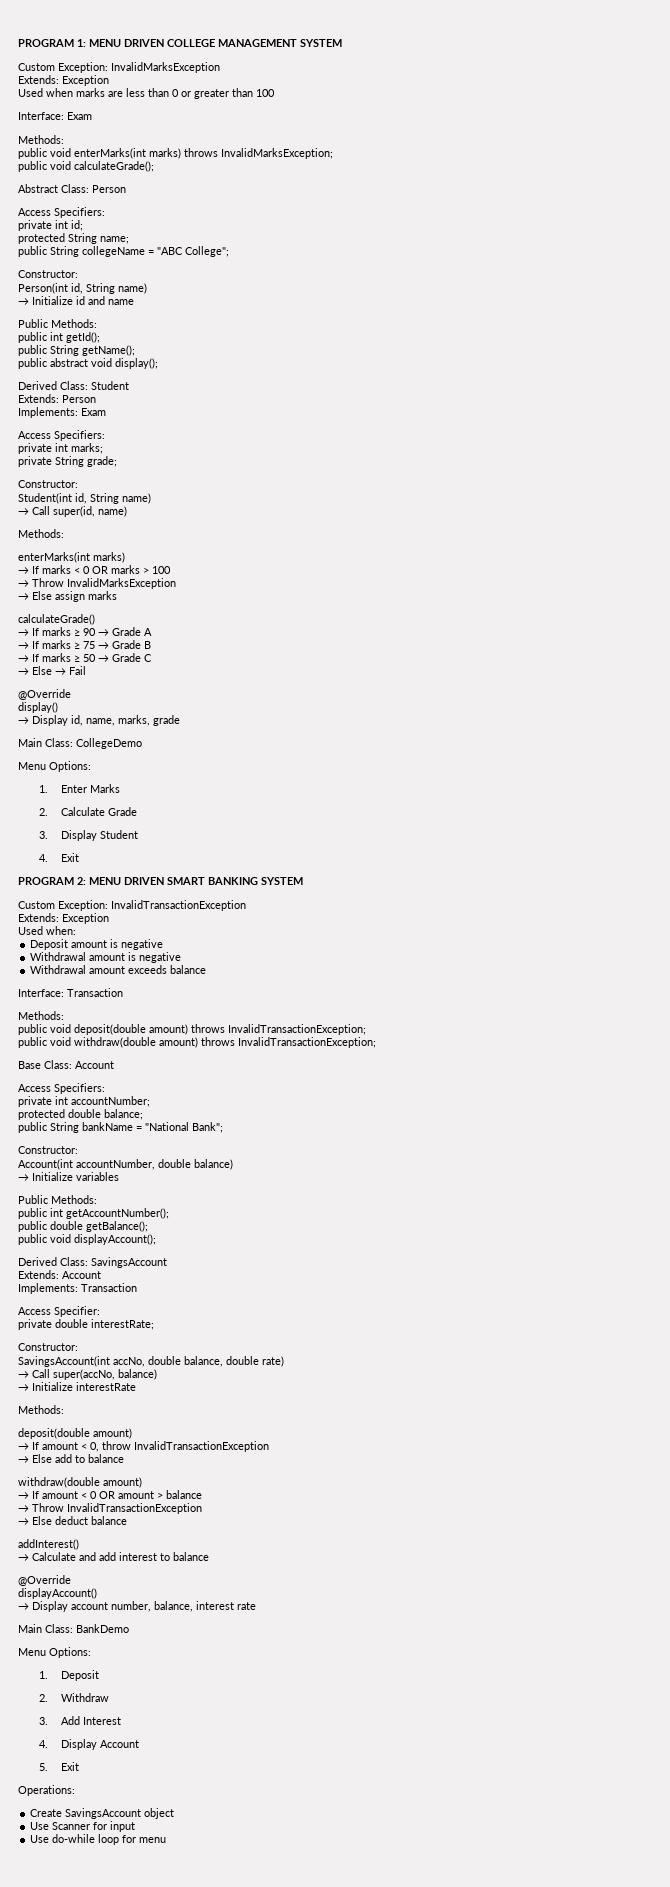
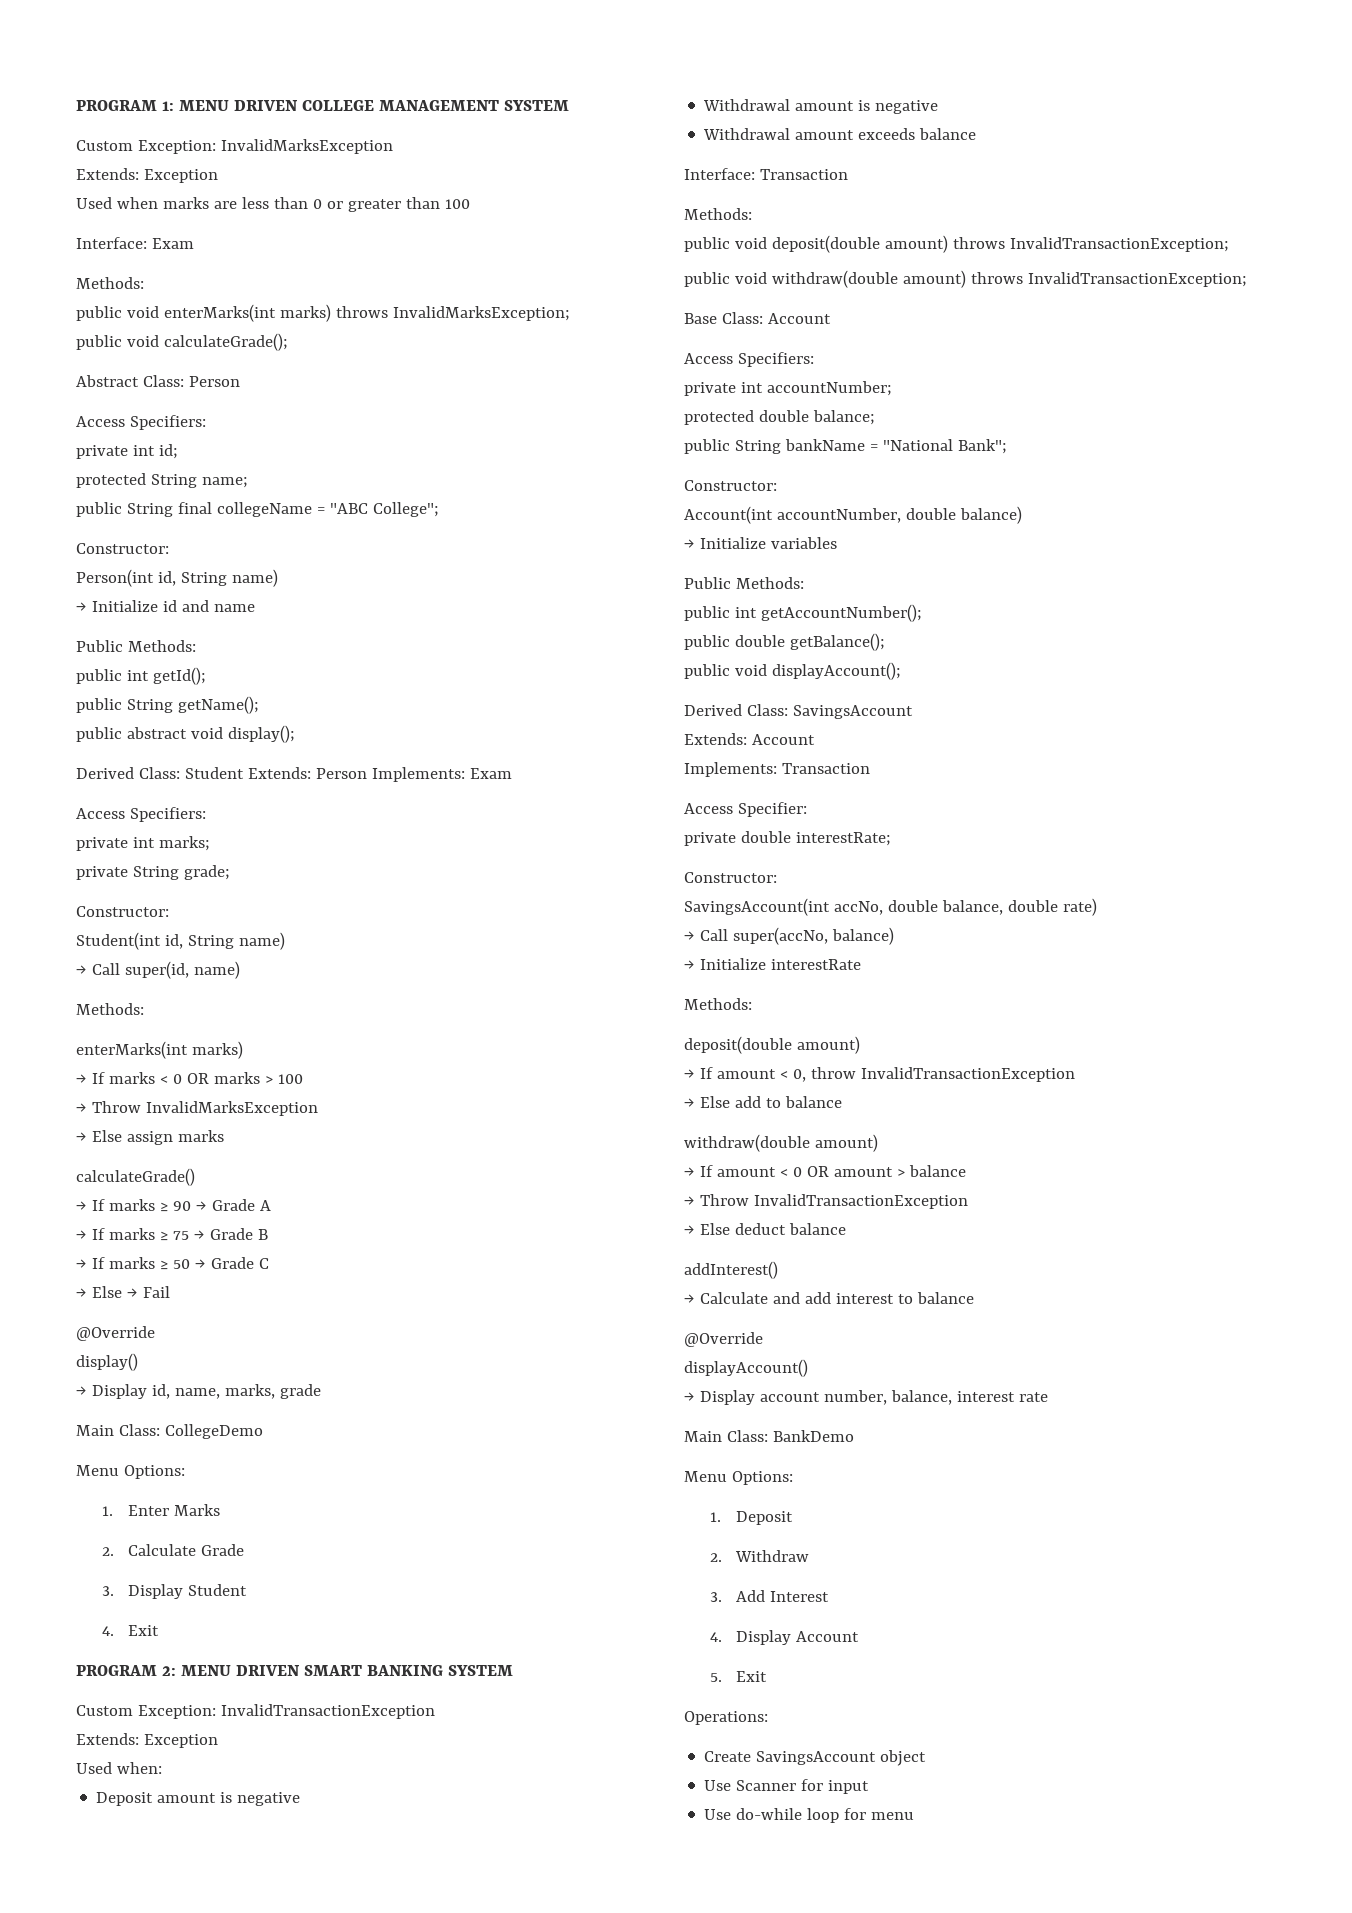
(79, 251) none -> [177,502,212,514] final
(129, 385) // -> (244, 773) none
(96, 399) // -> (367, 773) none

